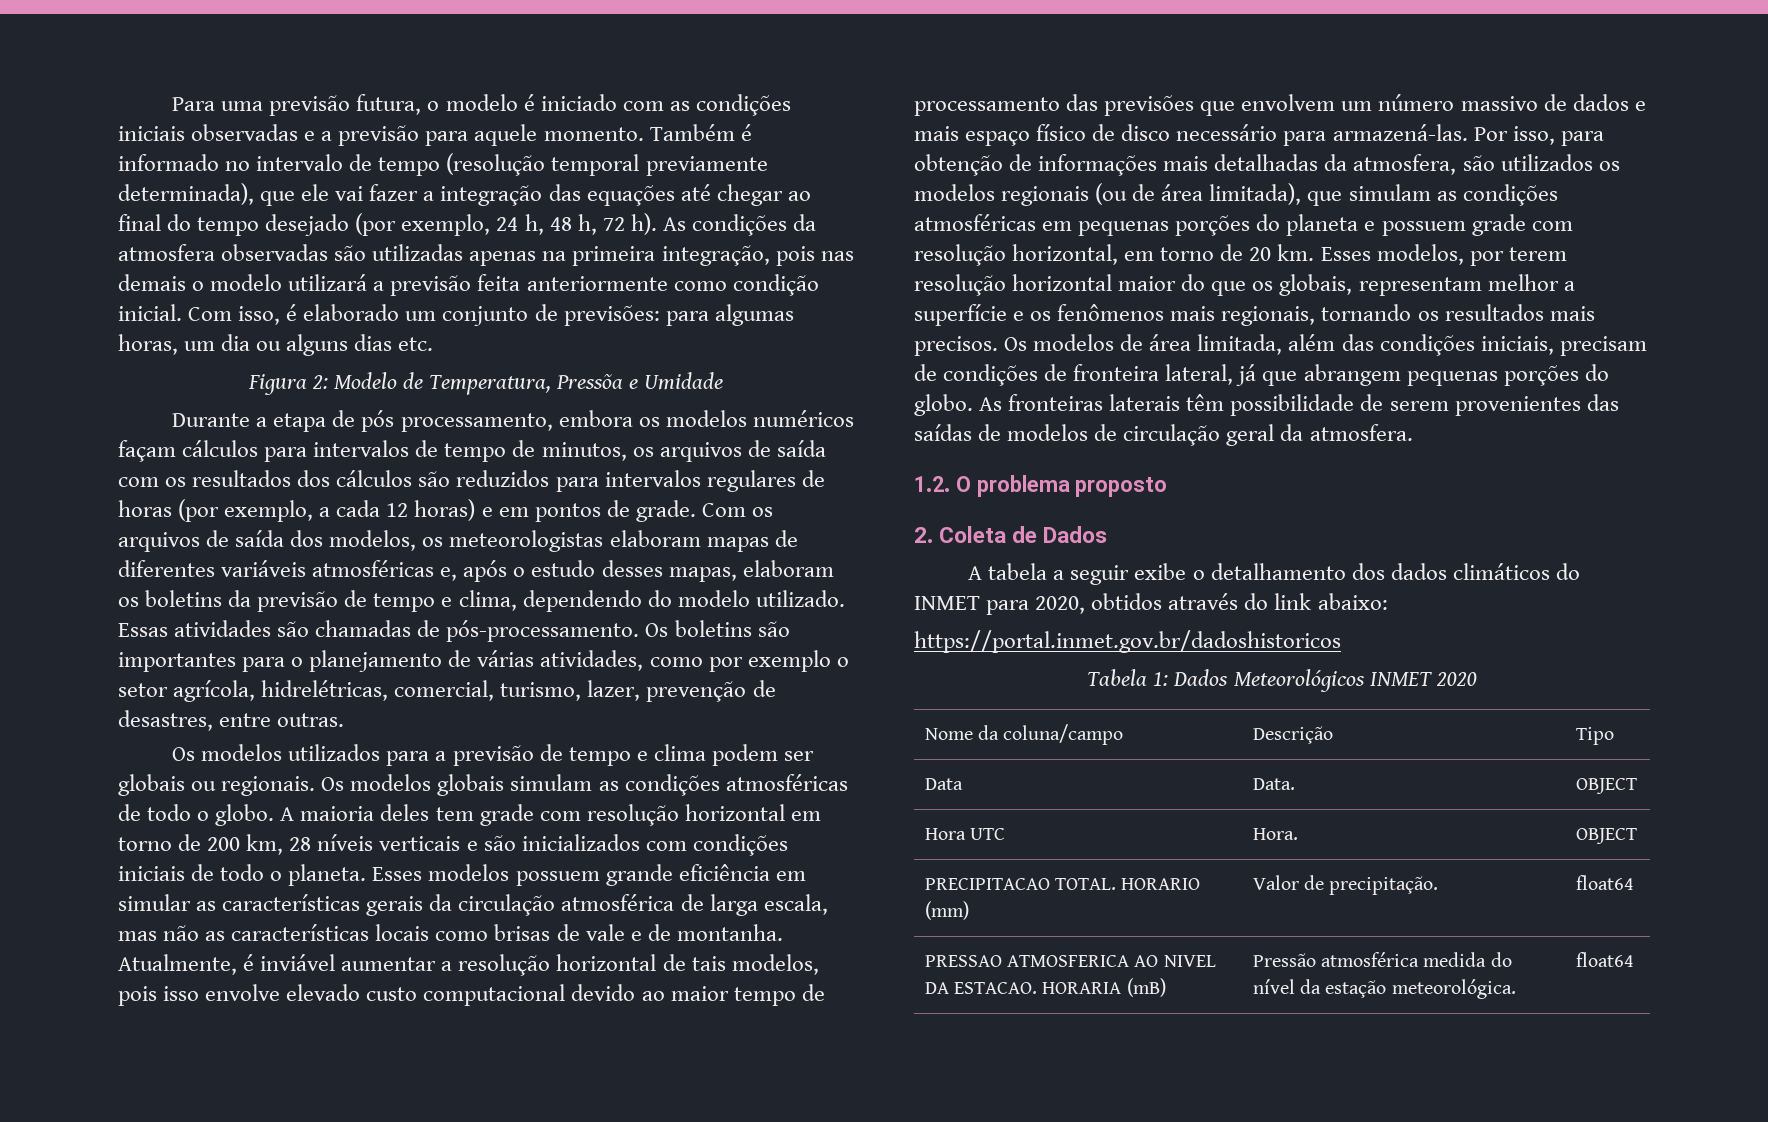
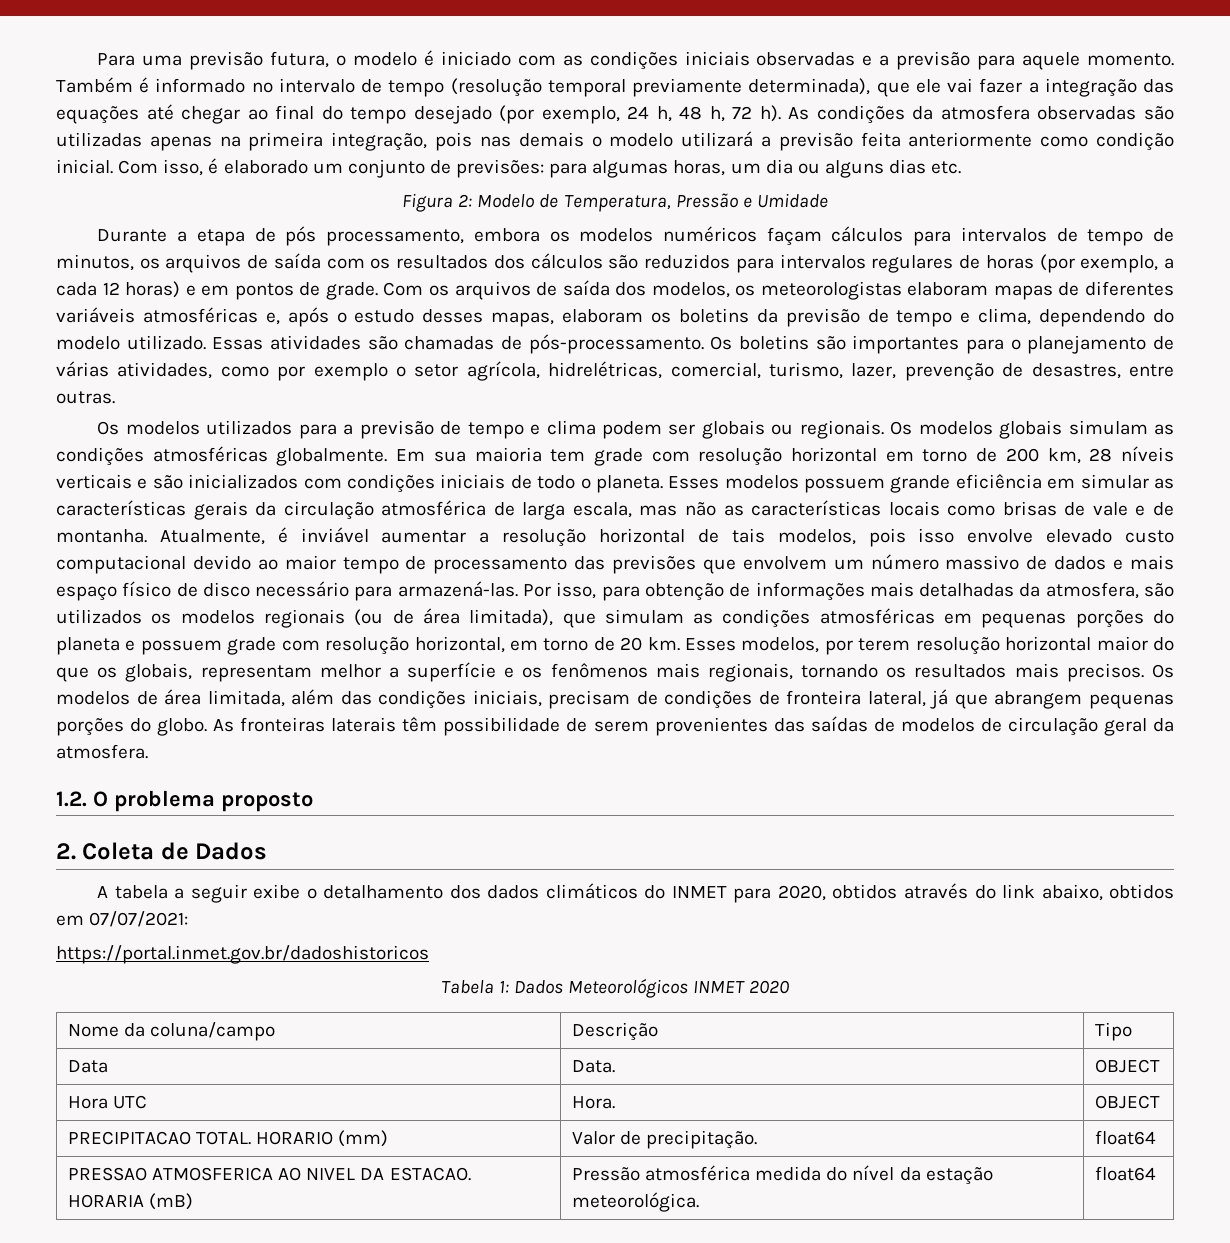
[556,374,624,389] Pressõa -> [675,193,739,208] Pressão
[118,804,430,826] de todo o globo. A maioria deles -> [276,447,542,466] globalmente. Em sua maioria
[1317,593,1388,610] abaixo: -> [1041,884,1174,901] [56,911,189,927] abaixo, obtidos em 07/07/2021:

